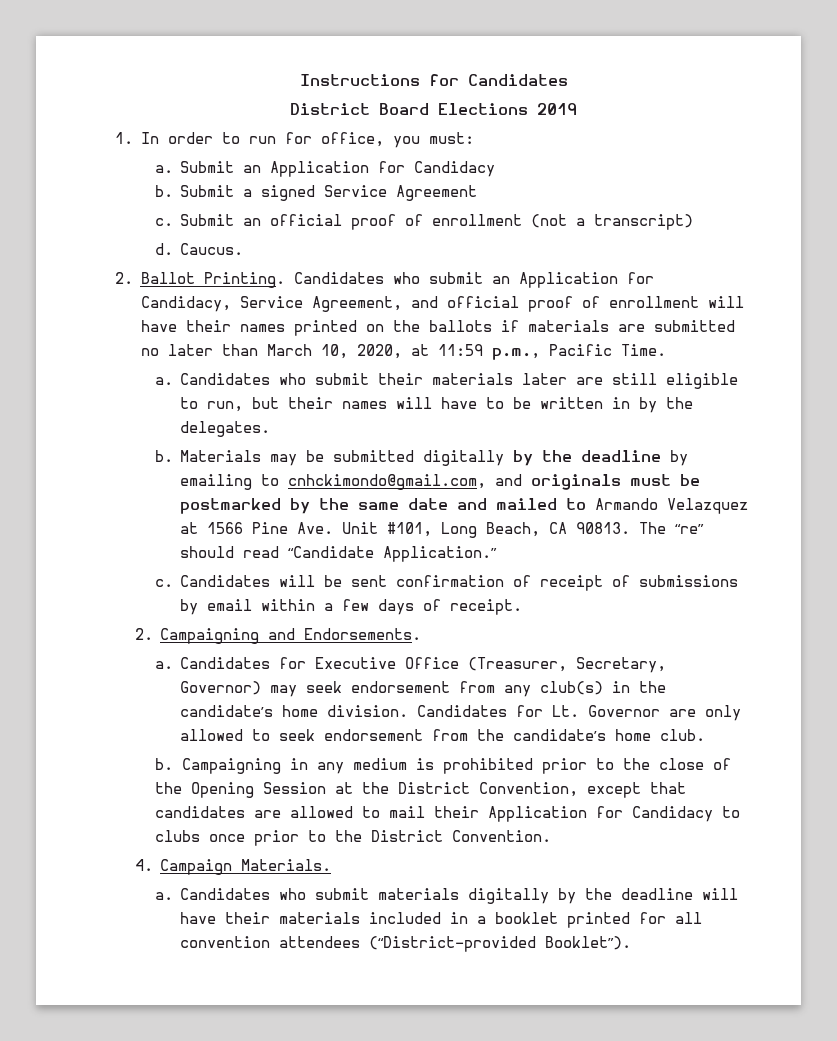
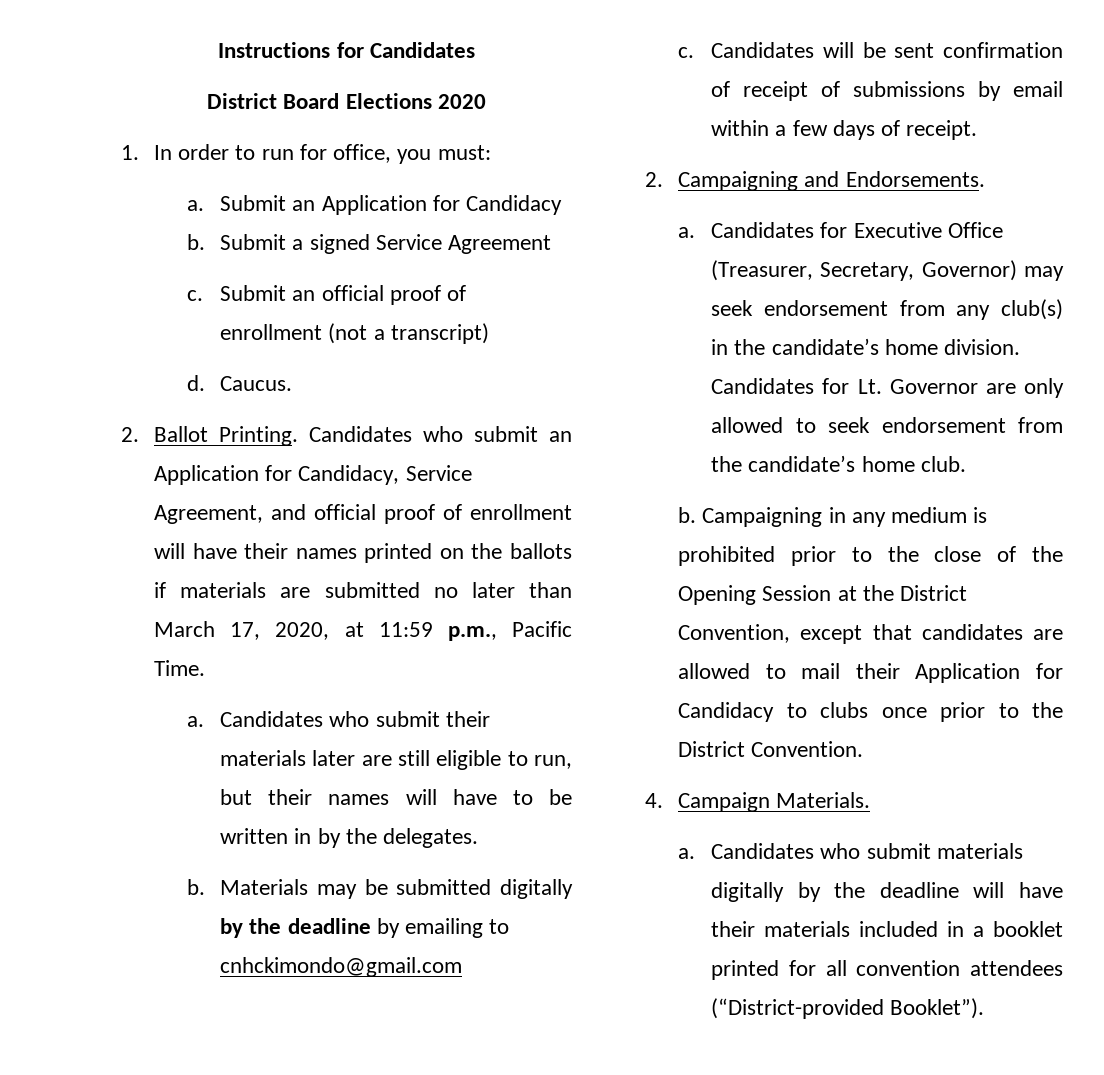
[537,103,577,115] 2019 -> [437,94,486,109] 2020
[320,344,348,359] 10, -> [230,622,261,640] 17,
[288,474,701,490] [180,498,749,514] [180,522,705,538] [180,546,498,562] cnhckimondo@gmail.com, and originals must be postmarked by the same date and mailed to Armando Velazquez at 1566 Pine Ave. Unit #101, Long Beach, CA 90813. The “re” should read “Candidate Application.” -> [220,957,463,977] cnhckimondo@gmail.com

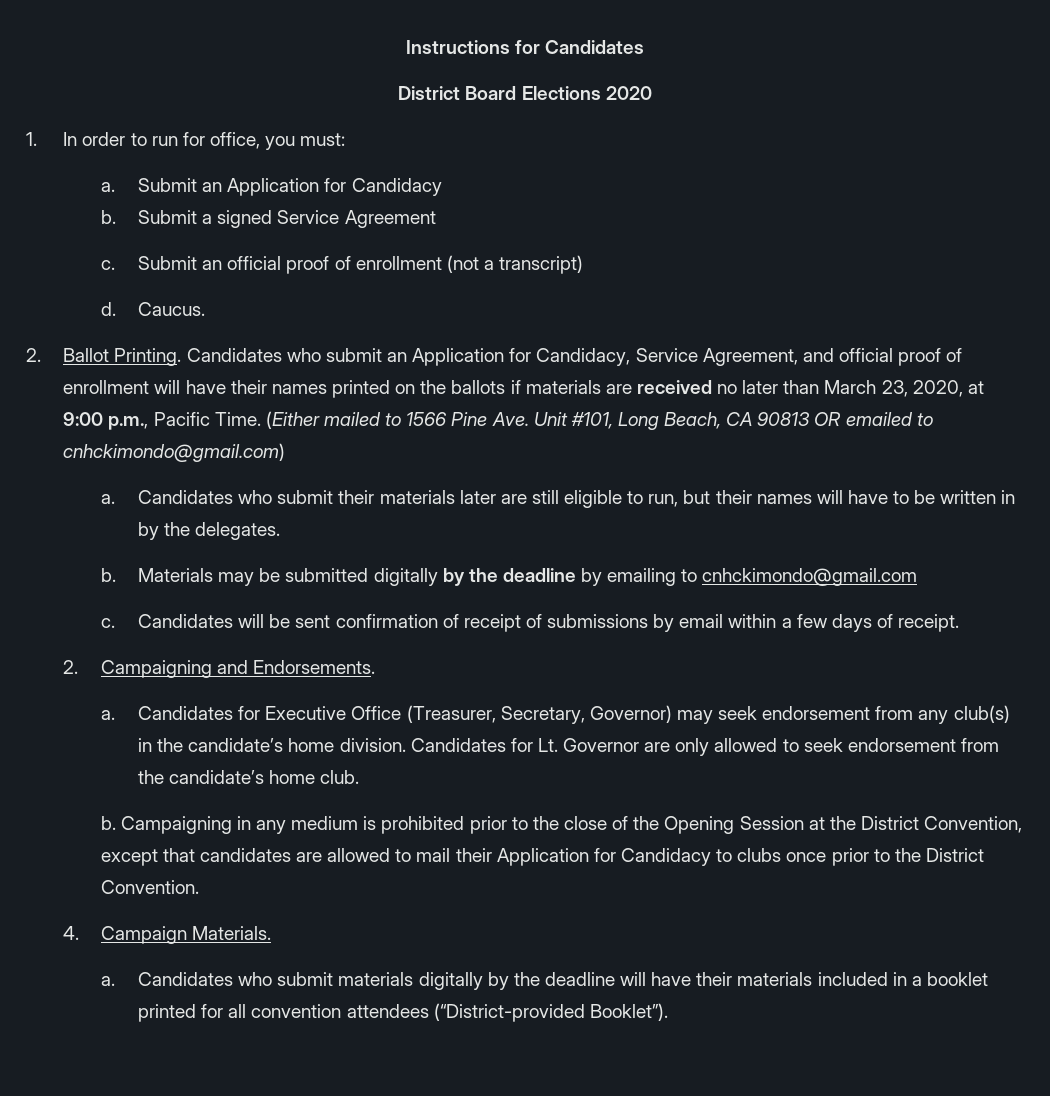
[324,582,420,598] submitted -> [636,380,712,394] received
[230,622,261,640] 17, -> [881,380,908,397] 23,
[378,622,433,637] 11:59 -> [63,412,104,426] 9:00
(206, 668) none -> [265,411,933,430] [63,443,286,462] (Either mailed to 1566 Pine Ave. Unit #101, Long Beach, CA 90813 OR emailed to cnhckimondo@gmail.com)

